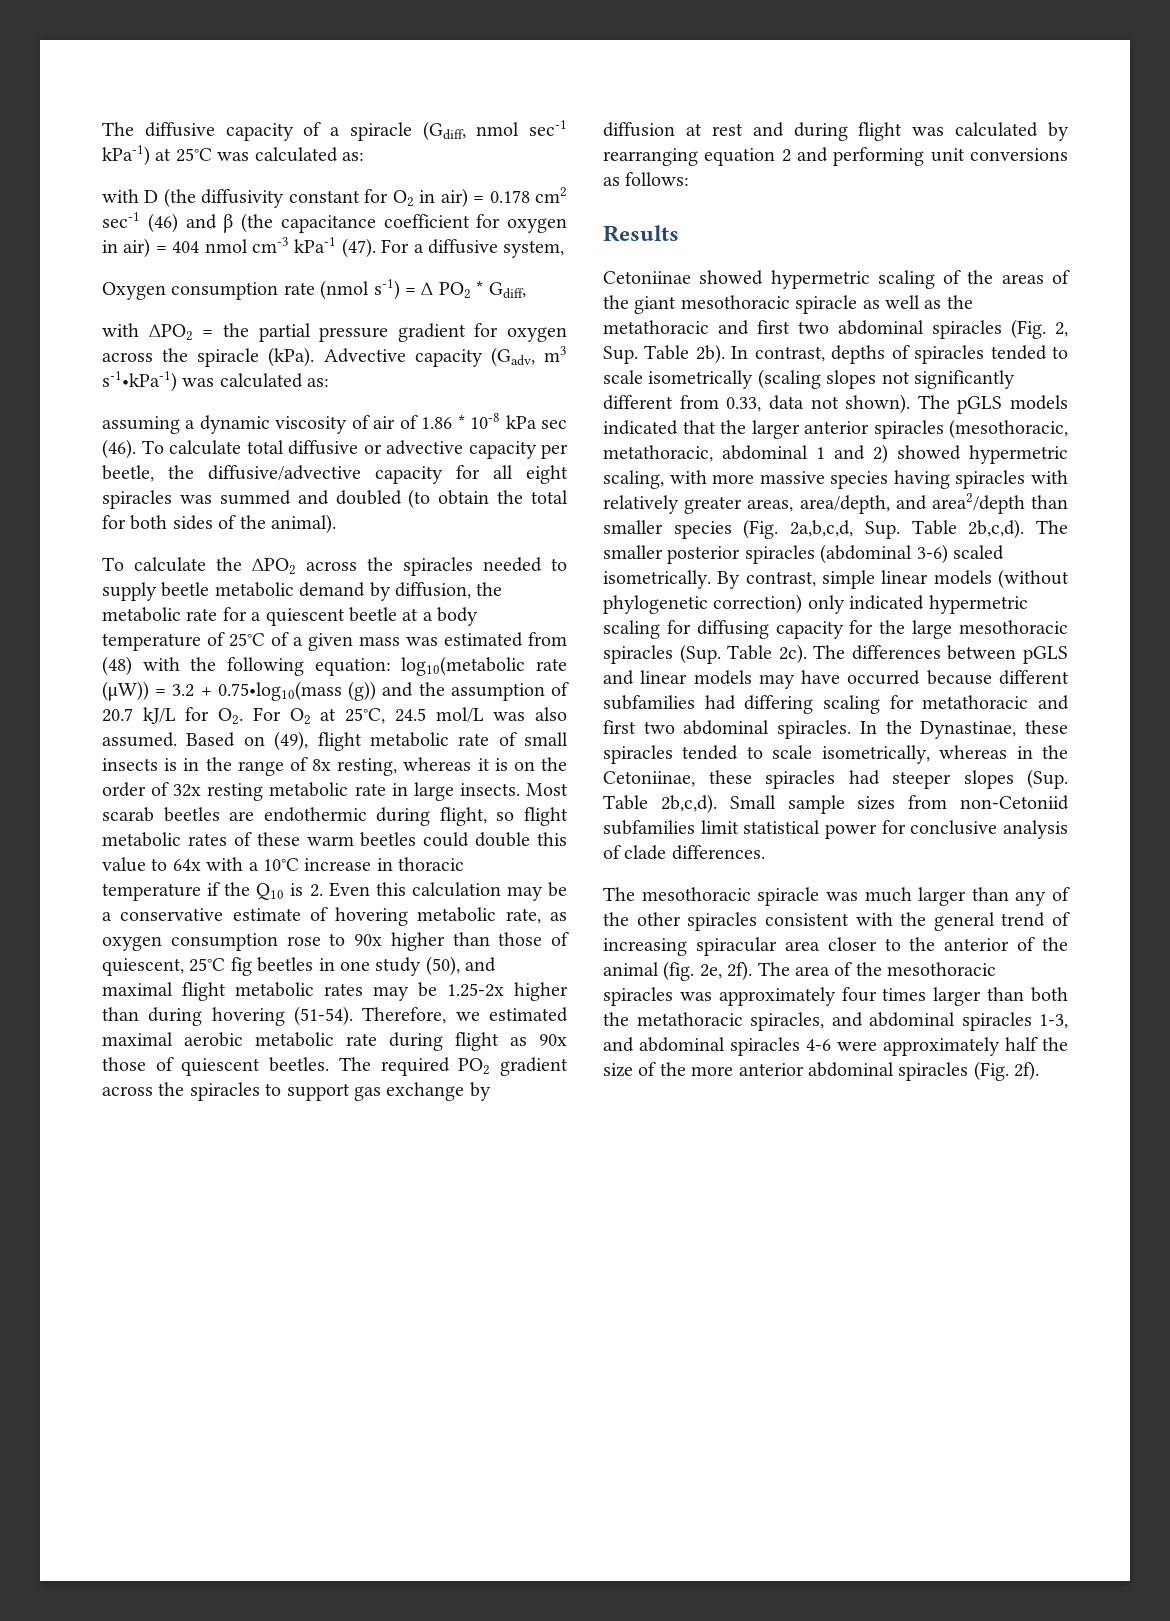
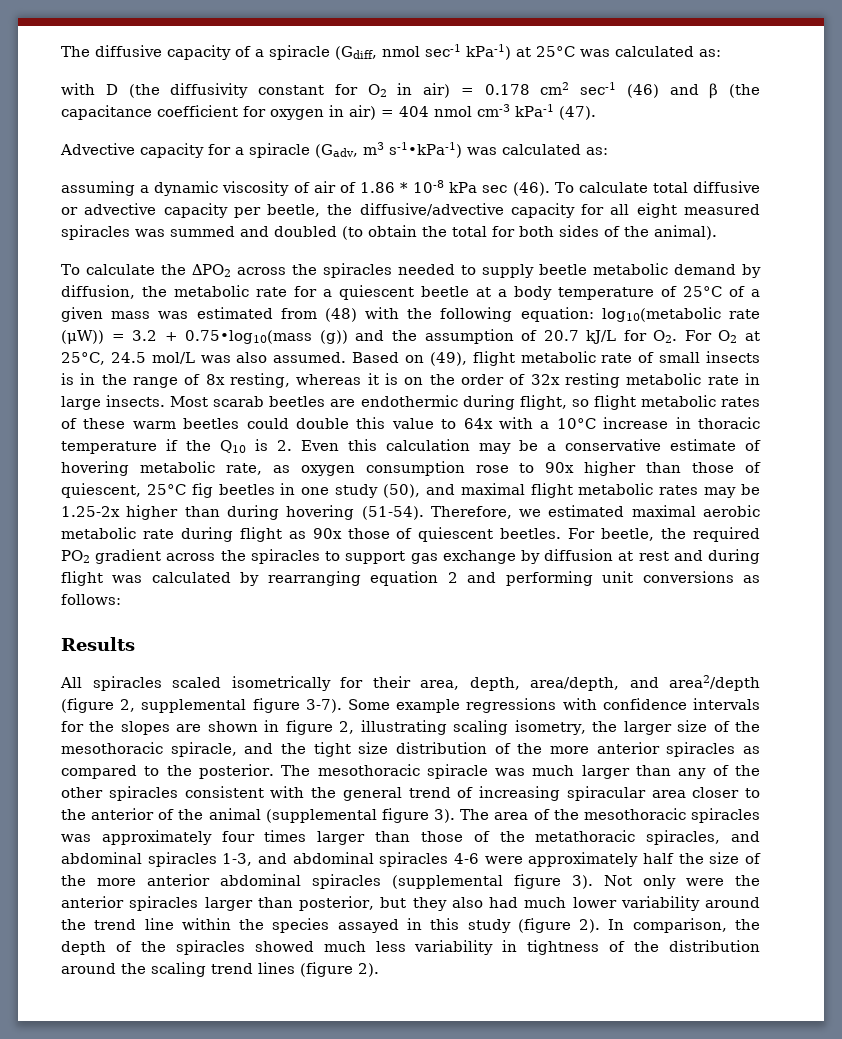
[381,239,565,258] [102,279,526,300] [102,323,567,342] [102,347,483,367] For a diffusive system, // Oxygen consumption rate (nmol s-1) = ∆ PO2 * Gdiff, // with ∆PO2 = the partial pressure gradient for oxygen across the spiracle (kPa). Advective capacity -> [60,143,310,158] // Advective capacity for a spiracle
(568, 474) none -> [683,204,760,215] measured
[338,1057,371,1071] The -> [568,528,687,541] For beetle, the
[603,270,1070,289] [603,295,973,314] [603,319,1068,339] [603,344,1068,364] [603,369,1015,389] [603,394,1068,414] [603,419,1068,439] [603,444,1068,464] [603,470,1068,489] [603,493,1068,514] [603,519,1068,539] [603,544,1004,564] [603,569,1069,589] [603,594,1028,614] [603,620,1068,639] [603,644,1068,664] [603,670,1069,689] [603,695,1069,714] [603,720,1068,739] [603,745,1068,764] [603,769,1068,789] [603,794,1069,814] [603,820,1068,839] [603,845,765,860] Cetoniinae showed hypermetric scaling of the areas of the giant mesothoracic spiracle as well as the metathoracic and first two abdominal spiracles (Fig. 2, Sup. Table 2b). In contrast, depths of spiracles tended to scale isometrically (scaling slopes not significantly different from 0.33, data not shown). The pGLS models indicated that the larger anterior spiracles (mesothoracic, metathoracic, abdominal 1 and 2) showed hypermetric scaling, with more massive species having spiracles with relatively greater areas, area/depth, and area2/depth than smaller species (Fig. 2a,b,c,d, Sup. Table 2b,c,d). The smaller posterior spiracles (abdominal 3-6) scaled isometrically. By contrast, simple linear models (without phylogenetic correction) only indicated hypermetric scaling for diffusing capacity for the large mesothoracic spiracles (Sup. Table 2c). The differences between pGLS and linear models may have occurred because different subfamilies had differing scaling for metathoracic and first two abdominal spiracles. In the Dynastinae, these spiracles tended to scale isometrically, whereas in the Cetoniinae, these spiracles had steeper slopes (Sup. Table 2b,c,d). Small sample sizes from non-Cetoniid subfamilies limit statistical power for conclusive analysis of clade differences. // -> [60,675,760,691] [61,698,760,713] [61,720,761,735] [61,742,760,757] [61,764,274,779] All spiracles scaled isometrically for their area, depth, area/depth, and area2/depth (figure 2, supplemental figure 3-7). Some example regressions with confidence intervals for the slopes are shown in figure 2, illustrating scaling isometry, the larger size of the mesothoracic spiracle, and the tight size distribution of the more anterior spiracles as compared to the posterior.
[663,961,753,981] (fig. 2e, 2f). -> [265,808,456,823] (supplemental figure 3).
[1031,987,1068,1002] both -> [420,831,490,842] those of
[973,1061,1040,1081] (Fig. 2f). -> [392,874,760,889] [61,896,760,911] [61,918,761,933] [61,940,760,955] [61,962,379,977] (supplemental figure 3). Not only were the anterior spiracles larger than posterior, but they also had much lower variability around the trend line within the species assayed in this study (figure 2). In comparison, the depth of the spiracles showed much less variability in tightness of the distribution around the scaling trend lines (figure 2).

